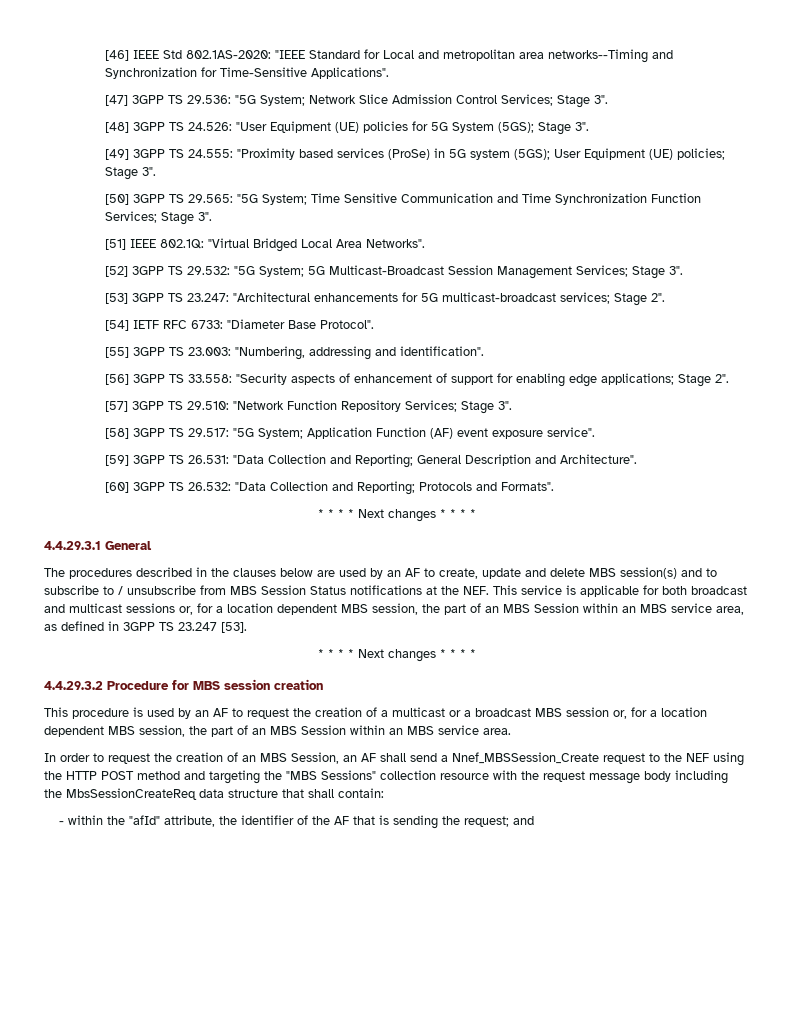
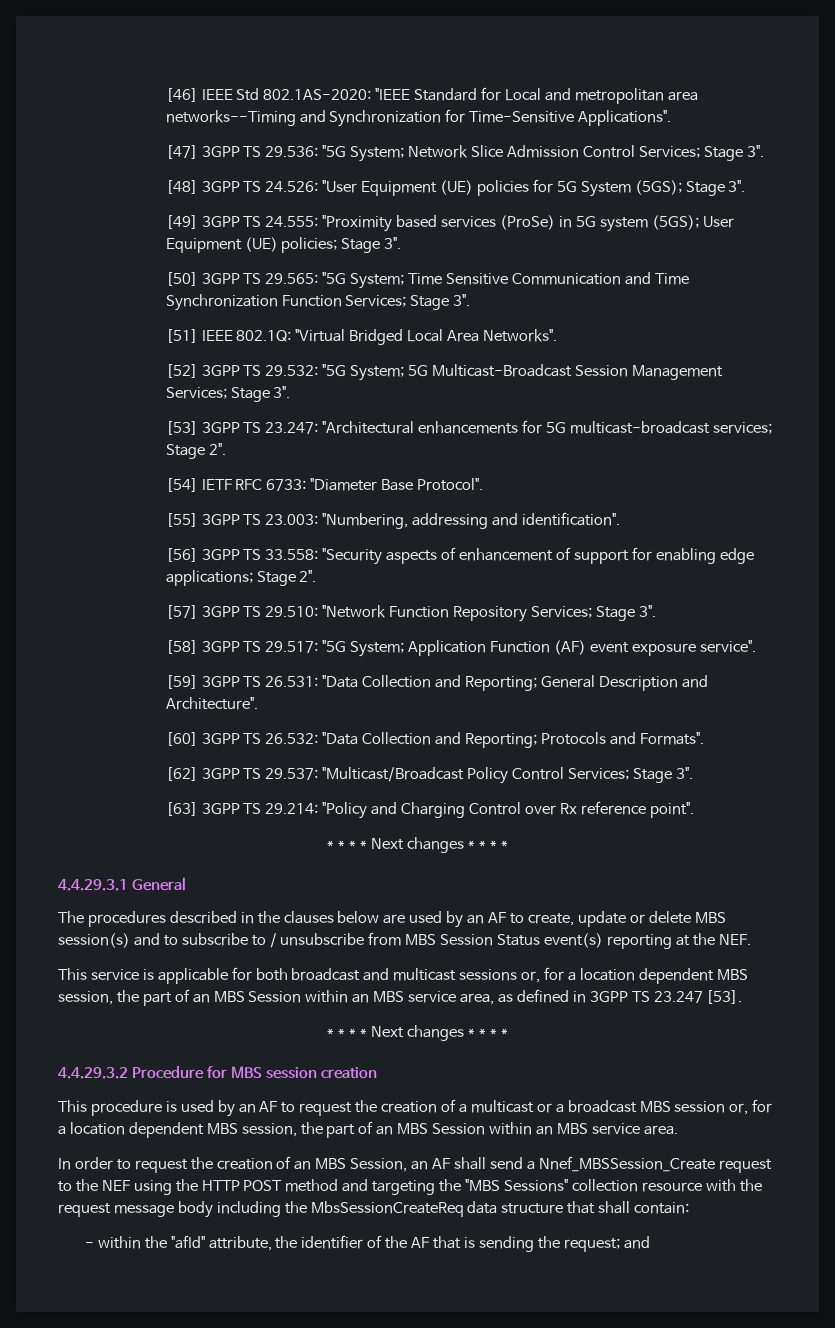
(555, 486) none -> [165,767,693,784] [165,801,694,819] // [62] 3GPP TS 29.537: "Multicast/Broadcast Policy Control Services; Stage 3". // [63] 3GPP TS 29.214: "Policy and Charging Control over Rx reference point".
[525,568,546,577] and -> [629,914,645,924] or
[350,585,422,595] notifications -> [544,933,672,949] event(s) reporting
(489, 590) none -> (751, 939) //

